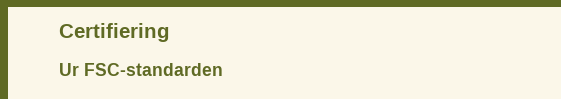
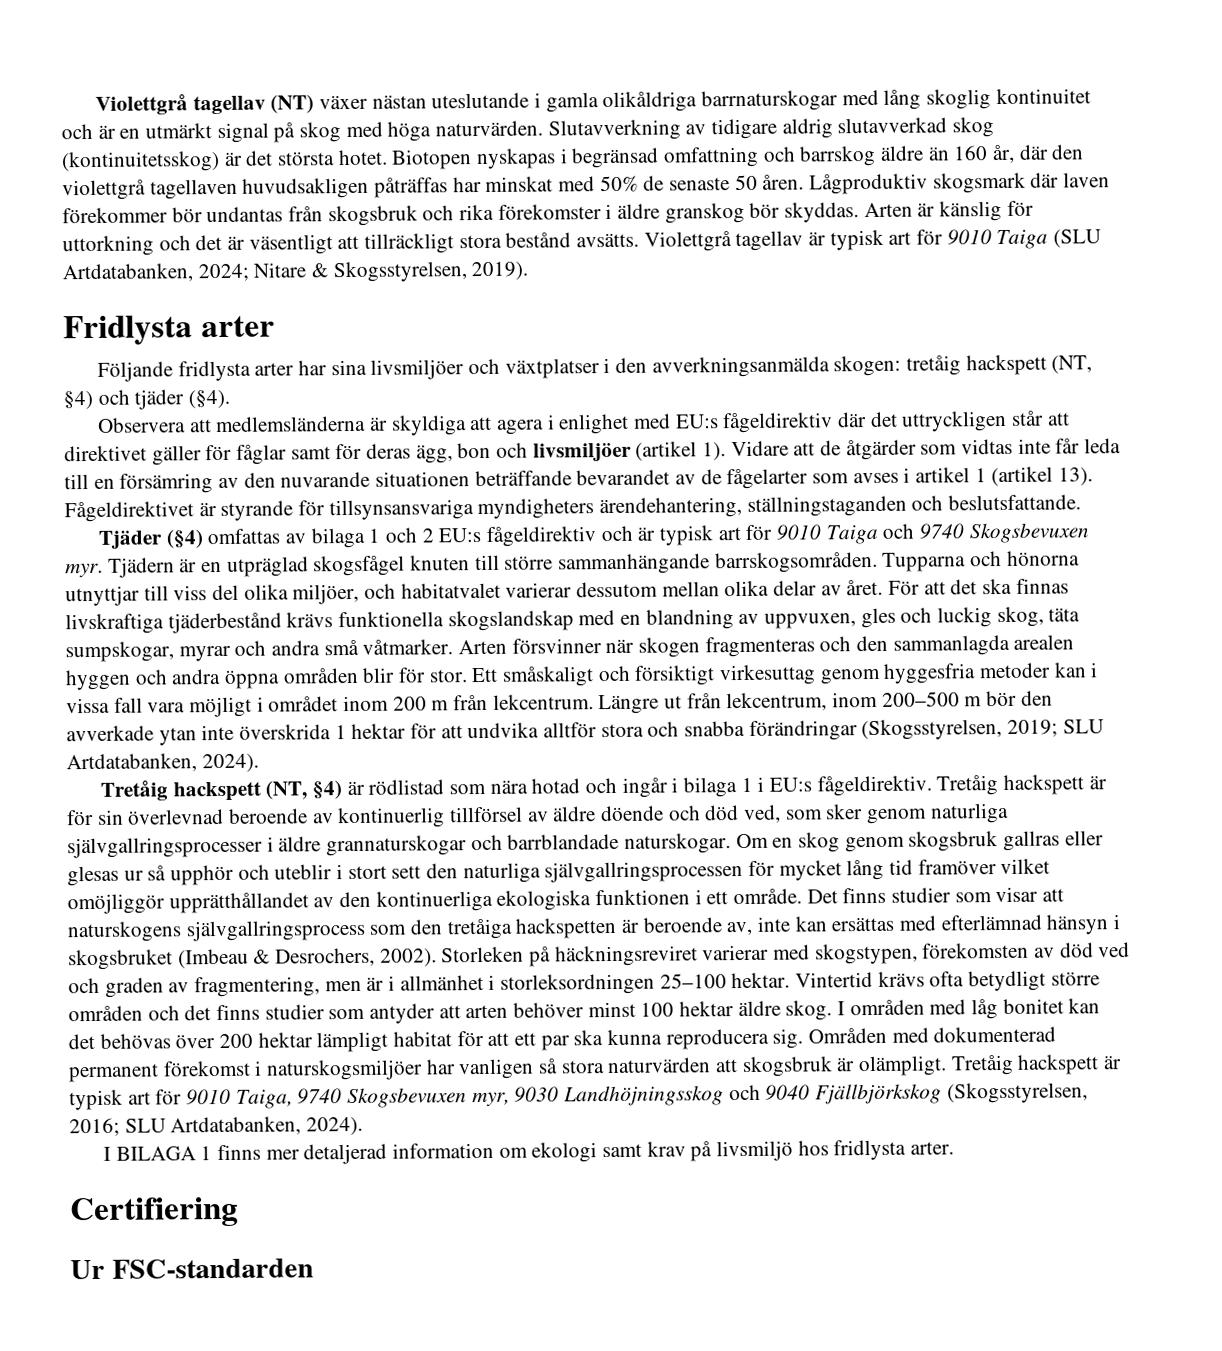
(59, 32) none -> [94,88,1091,115] [61,117,995,144] [61,144,1085,173] [62,172,1111,201] [62,200,1034,227] [62,229,1102,257] [62,261,529,283] [63,315,275,346] [96,354,1093,382] [63,389,231,410] [97,410,1070,436] [64,438,1122,466] [64,466,1094,494] [64,494,1082,523] [97,522,1089,549] [65,550,1080,579] [65,578,1069,607] [65,606,1081,635] [65,634,1075,663] [65,662,1099,691] [66,690,1053,718] [66,718,1104,746] [66,753,259,773] [99,774,1107,802] [67,802,1009,829] [67,830,1104,859] [67,858,1051,887] [67,886,1065,915] [67,914,1121,943] [68,942,1131,971] [68,970,1100,998] [68,998,1101,1024] [68,1026,1057,1053] [68,1054,1123,1083] [69,1082,1088,1111] [69,1116,364,1137] [102,1139,954,1165] Violettgrå tagellav (NT) växer nästan uteslutande i gamla olikåldriga barrnaturskogar med lång skoglig kontinuitet och är en utmärkt signal på skog med höga naturvärden. Slutavverkning av tidigare aldrig slutavverkad skog (kontinuitetsskog) är det största hotet. Biotopen nyskapas i begränsad omfattning och barrskog äldre än 160 år, där den violettgrå tagellaven huvudsakligen påträffas har minskat med 50% de senaste 50 åren. Lågproduktiv skogsmark där laven förekommer bör undantas från skogsbruk och rika förekomster i äldre granskog bör skyddas. Arten är känslig för uttorkning och det är väsentligt att tillräckligt stora bestånd avsätts. Violettgrå tagellav är typisk art för 9010 Taiga (SLU Artdatabanken, 2024; Nitare & Skogsstyrelsen, 2019). // Fridlysta arter // Följande fridlysta arter har sina livsmiljöer och växtplatser i den avverkningsanmälda skogen: tretåig hackspett (NT, §4) och tjäder (§4). // Observera att medlemsländerna är skyldiga att agera i enlighet med EU:s fågeldirektiv där det uttryckligen står att direktivet gäller för fåglar samt för deras ägg, bon och livsmiljöer (artikel 1). Vidare att de åtgärder som vidtas inte får leda till en försämring av den nuvarande situationen beträffande bevarandet av de fågelarter som avses i artikel 1 (artikel 13). Fågeldirektivet är styrande för tillsynsansvariga myndigheters ärendehantering, ställningstaganden och beslutsfattande. // Tjäder (§4) omfattas av bilaga 1 och 2 EU:s fågeldirektiv och är typisk art för 9010 Taiga och 9740 Skogsbevuxen myr. Tjädern är en utpräglad skogsfågel knuten till större sammanhängande barrskogsområden. Tupparna och hönorna utnyttjar till viss del olika miljöer, och habitatvalet varierar dessutom mellan olika delar av året. För att det ska finnas livskraftiga tjäderbestånd krävs funktionella skogslandskap med en blandning av uppvuxen, gles och luckig skog, täta sumpskogar, myrar och andra små våtmarker. Arten försvinner när skogen fragmenteras och den sammanlagda arealen hyggen och andra öppna områden blir för stor. Ett småskaligt och försiktigt virkesuttag genom hyggesfria metoder kan i vissa fall vara möjligt i området inom 200 m från lekcentrum. Längre ut från lekcentrum, inom 200–500 m bör den avverkade ytan inte överskrida 1 hektar för att undvika alltför stora och snabba förändringar (Skogsstyrelsen, 2019; SLU Artdatabanken, 2024). // Tretåig hackspett (NT, §4) är rödlistad som nära hotad och ingår i bilaga 1 i EU:s fågeldirektiv. Tretåig hackspett är för sin överlevnad beroende av kontinuerlig tillförsel av äldre döende och död ved, som sker genom naturliga självgallringsprocesser i äldre grannaturskogar och barrblandade naturskogar. Om en skog genom skogsbruk gallras eller glesas ur så upphör och uteblir i stort sett den naturliga självgallringsprocessen för mycket lång tid framöver vilket omöjliggör upprätthållandet av den kontinuerliga ekologiska funktionen i ett område. Det finns studier som visar att naturskogens självgallringsprocess som den tretåiga hackspetten är beroende av, inte kan ersättas med efterlämnad hänsyn i skogsbruket (Imbeau & Desrochers, 2002). Storleken på häckningsreviret varierar med skogstypen, förekomsten av död ved och graden av fragmentering, men är i allmänhet i storleksordningen 25–100 hektar. Vintertid krävs ofta betydligt större områden och det finns studier som antyder att arten behöver minst 100 hektar äldre skog. I områden med låg bonitet kan det behövas över 200 hektar lämpligt habitat för att ett par ska kunna reproducera sig. Områden med dokumenterad permanent förekomst i naturskogsmiljöer har vanligen så stora naturvärden att skogsbruk är olämpligt. Tretåig hackspett är typisk art för 9010 Taiga, 9740 Skogsbevuxen myr, 9030 Landhöjningsskog och 9040 Fjällbjörkskog (Skogsstyrelsen, 2016; SLU Artdatabanken, 2024). // I BILAGA 1 finns mer detaljerad information om ekologi samt krav på livsmiljö hos fridlysta arter. //

